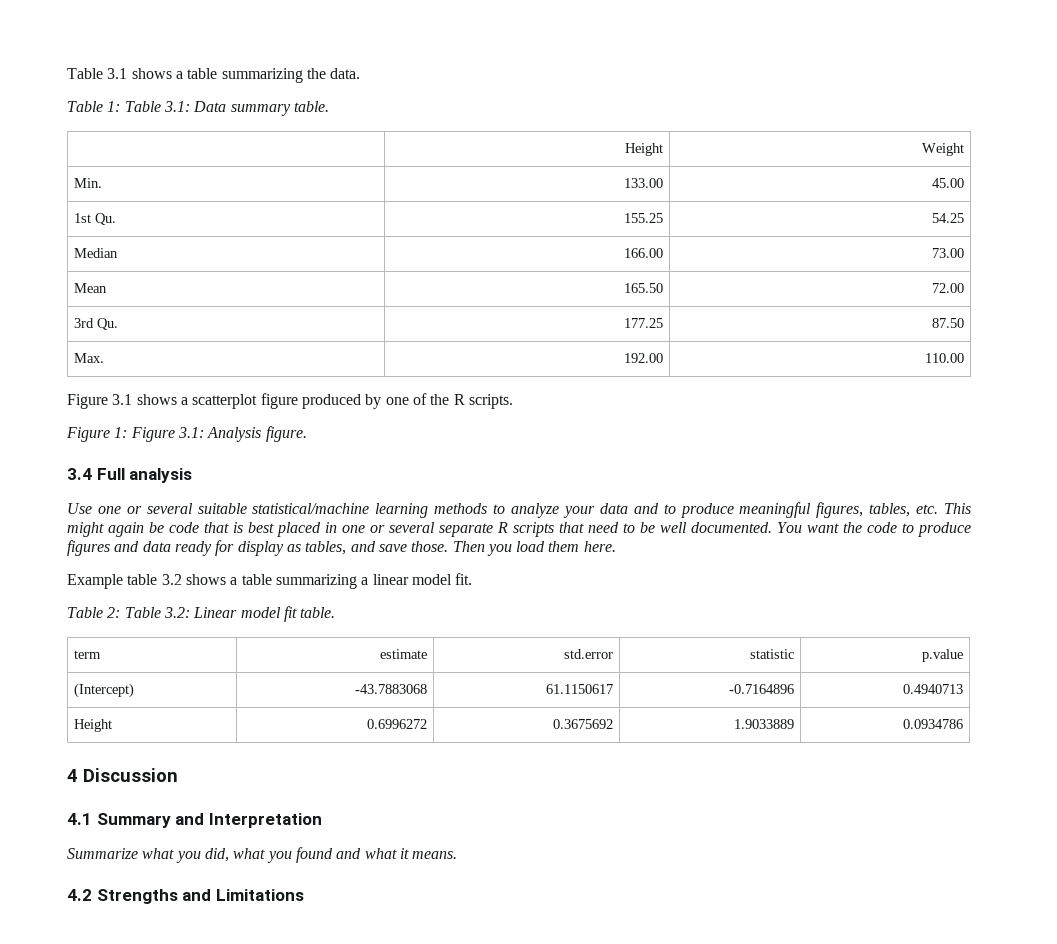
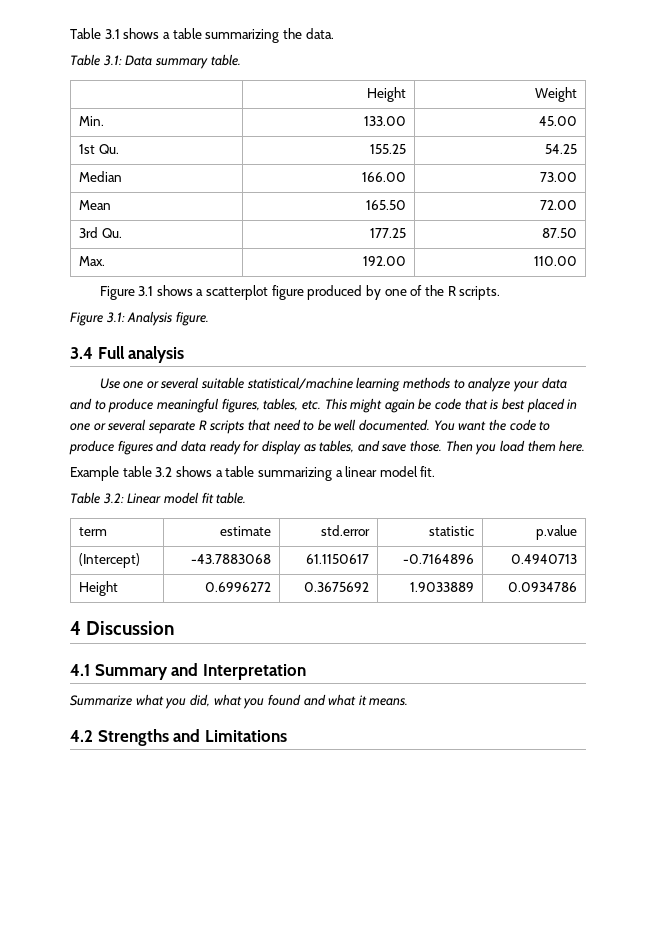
[107,101,161,112] 1: Table -> (100, 60) none
[114,427,175,442] 1: Figure -> (103, 319) none
[107,607,161,618] 2: Table -> (100, 498) none

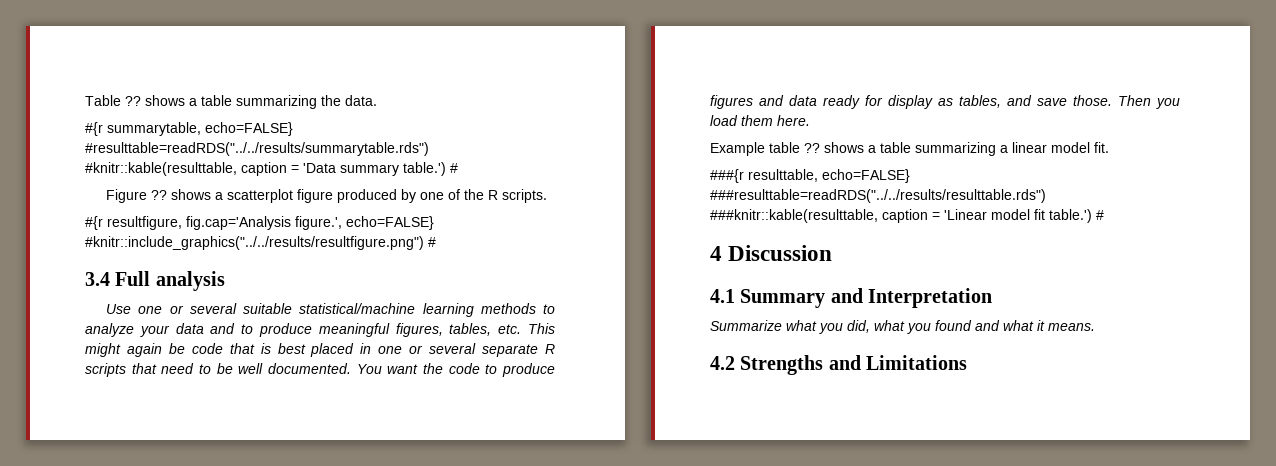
[70,28,120,39] Table 3.1 -> [85,95,141,106] Table ??
[70,54,241,69] [366,87,406,102] [534,87,577,102] [79,116,105,126] [363,116,406,126] [538,116,577,126] [79,144,119,154] [369,144,406,154] [544,144,577,154] [79,171,123,182] [361,172,406,182] [539,172,577,182] [79,200,112,210] [365,200,406,210] [539,200,577,210] [79,227,122,238] [369,228,406,238] [541,228,577,238] [79,256,106,266] [362,256,406,266] [533,256,577,266] [99,286,154,300] Table 3.1: Data summary table. // | Height | Weight // Min. | 133.00 | 45.00 // 1st Qu. | 155.25 | 54.25 // Median | 166.00 | 73.00 // Mean | 165.50 | 72.00 // 3rd Qu. | 177.25 | 87.50 // Max. | 192.00 | 110.00 // Figure 3.1 -> [85,122,293,136] [85,142,429,156] [85,162,458,176] [106,189,168,203] #{r summarytable, echo=FALSE} #resulttable=readRDS("../../results/summarytable.rds") #knitr::kable(resulttable, caption = 'Data summary table.') # // Figure ??
[70,311,209,326] Figure 3.1: Analysis figure. -> [85,216,434,230] [85,236,436,250] #{r resultfigure, fig.cap='Analysis figure.', echo=FALSE} #knitr::include_graphics("../../results/resultfigure.png") #
[155,467,173,477] 3.2 -> [804,143,820,153] ??
[70,492,247,504] [79,527,108,536] [219,526,271,536] [320,525,370,536] [428,526,474,536] [535,525,577,540] [79,553,141,568] [190,554,271,564] [305,554,369,564] [402,554,474,564] [510,554,577,564] [79,581,119,596] [204,582,271,592] [303,582,369,592] [409,582,474,592] [507,582,577,592] Table 3.2: Linear model fit table. // term | estimate | std.error | statistic | p.value // (Intercept) | -43.7883068 | 61.1150617 | -0.7164896 | 0.4940713 // Height | 0.6996272 | 0.3675692 | 1.9033889 | 0.0934786 -> [710,169,910,183] [710,189,1046,203] [710,209,1104,223] ###{r resulttable, echo=FALSE} ###resulttable=readRDS("../../results/resulttable.rds") ###knitr::kable(resulttable, caption = 'Linear model fit table.') #

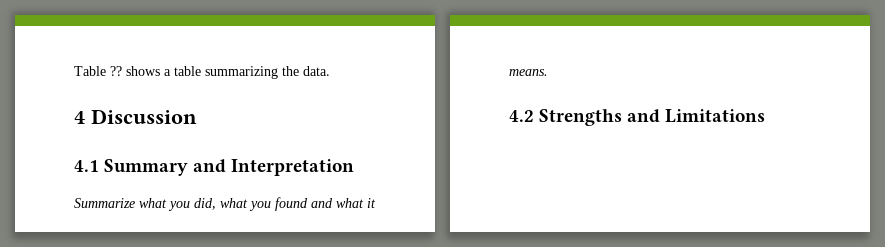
[85,122,293,136] [85,142,429,156] [85,162,458,176] [106,189,548,203] [85,216,434,230] [85,236,436,250] [85,271,225,291] [106,303,555,317] [85,323,555,337] [85,343,555,357] [85,363,556,377] [710,95,1180,109] [710,115,810,126] [710,142,1109,156] [710,169,910,183] [710,189,1046,203] [710,209,1104,223] // #{r summarytable, echo=FALSE} #resulttable=readRDS("../../results/summarytable.rds") #knitr::kable(resulttable, caption = 'Data summary table.') # // Figure ?? shows a scatterplot figure produced by one of the R scripts. // #{r resultfigure, fig.cap='Analysis figure.', echo=FALSE} #knitr::include_graphics("../../results/resultfigure.png") # // 3.4 Full analysis // Use one or several suitable statistical/machine learning methods to analyze your data and to produce meaningful figures, tables, etc. This might again be code that is best placed in one or several separate R scripts that need to be well documented. You want the code to produce figures and data ready for display as tables, and save those. Then you load them here. // Example table ?? shows a table summarizing a linear model fit. // ###{r resulttable, echo=FALSE} ###resulttable=readRDS("../../results/resulttable.rds") ###knitr::kable(resulttable, caption = 'Linear model fit table.') # -> (330, 71) none

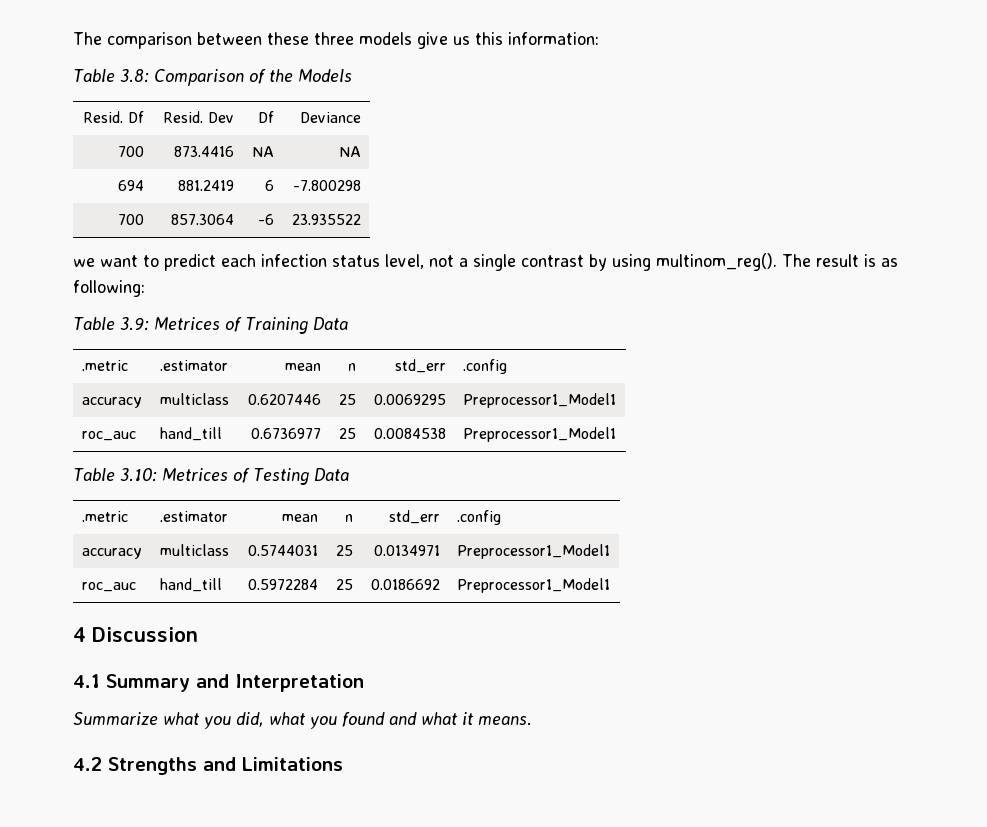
[74,66,330,79] Table ?? shows a table summarizing the data. -> [73,32,599,49] [73,69,352,86] [83,111,145,123] [163,111,235,123] [258,111,275,123] [300,112,362,123] [118,146,145,157] [174,146,235,157] [252,146,275,157] [339,146,362,157] [118,180,145,191] [178,180,235,191] [265,180,275,191] [293,180,362,191] [118,214,145,225] [171,214,235,225] [258,214,275,225] [292,214,362,225] [73,253,898,271] [73,280,145,297] [73,317,348,334] [81,360,128,371] [159,360,228,371] [285,363,322,371] [348,363,357,371] [395,359,447,373] [462,359,507,374] [81,397,142,408] [159,393,229,405] [248,394,322,405] [339,394,357,405] [374,394,447,405] [462,393,616,408] [81,431,136,441] [159,427,222,441] [251,428,322,439] [339,428,357,439] [374,428,447,439] [462,427,616,442] [73,468,349,485] [81,511,128,522] [159,511,228,522] [282,514,319,522] [345,514,354,522] [389,510,441,524] [456,510,501,525] [81,548,142,559] [159,544,229,556] [248,545,319,556] [336,545,354,556] [374,545,441,556] [456,544,610,559] [81,582,136,592] [159,578,222,592] [248,579,319,590] [336,579,354,590] [371,579,441,590] [456,578,610,593] The comparison between these three models give us this information: // Table 3.8: Comparison of the Models // Resid. Df | Resid. Dev | Df | Deviance // 700 | 873.4416 | NA | NA // 694 | 881.2419 | 6 | -7.800298 // 700 | 857.3064 | -6 | 23.935522 // we want to predict each infection status level, not a single contrast by using multinom_reg(). The result is as following: // Table 3.9: Metrices of Training Data // .metric | .estimator | mean | n | std_err | .config // accuracy | multiclass | 0.6207446 | 25 | 0.0069295 | Preprocessor1_Model1 // roc_auc | hand_till | 0.6736977 | 25 | 0.0084538 | Preprocessor1_Model1 // Table 3.10: Metrices of Testing Data // .metric | .estimator | mean | n | std_err | .config // accuracy | multiclass | 0.5744031 | 25 | 0.0134971 | Preprocessor1_Model1 // roc_auc | hand_till | 0.5972284 | 25 | 0.0186692 | Preprocessor1_Model1

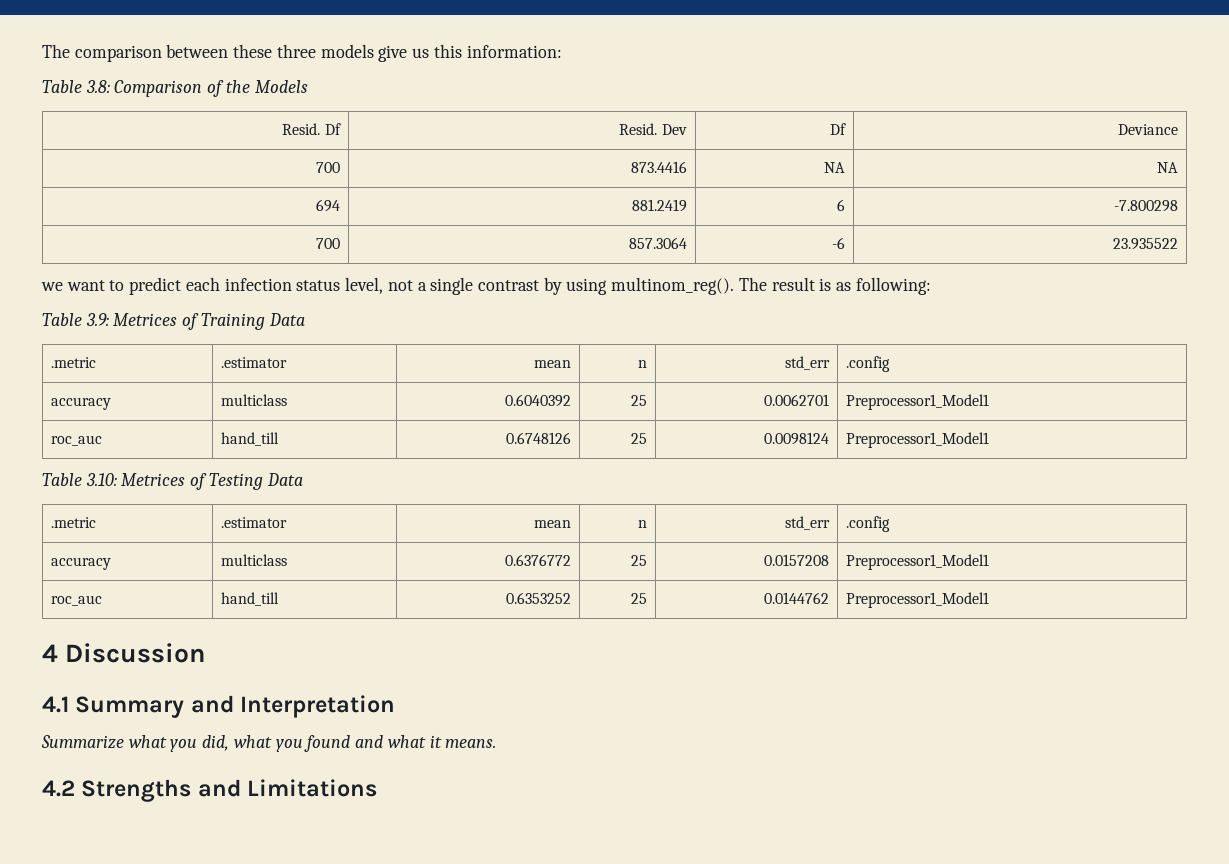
[248,394,322,405] [339,394,357,405] [374,394,447,405] [462,393,616,408] [81,431,136,441] [159,427,222,441] [251,428,322,439] [339,428,357,439] [374,428,447,439] 0.6207446 | 25 | 0.0069295 | Preprocessor1_Model1 // roc_auc | hand_till | 0.6736977 | 25 | 0.0084538 -> [504,394,571,407] [630,395,647,406] [763,394,829,406] [846,394,990,410] [51,435,103,446] [221,432,280,446] [505,432,571,444] [630,433,647,444] [763,432,829,445] 0.6040392 | 25 | 0.0062701 | Preprocessor1_Model1 // roc_auc | hand_till | 0.6748126 | 25 | 0.0098124
[248,545,319,556] [336,545,354,556] [374,545,441,556] [456,544,610,559] [81,582,136,592] [159,578,222,592] [248,579,319,590] [336,579,354,590] [371,579,441,590] 0.5744031 | 25 | 0.0134971 | Preprocessor1_Model1 // roc_auc | hand_till | 0.5972284 | 25 | 0.0186692 -> [504,554,571,566] [630,555,647,566] [763,554,829,566] [846,554,990,570] [51,595,103,606] [221,592,280,606] [505,592,571,604] [630,593,647,604] [763,592,829,604] 0.6376772 | 25 | 0.0157208 | Preprocessor1_Model1 // roc_auc | hand_till | 0.6353252 | 25 | 0.0144762

